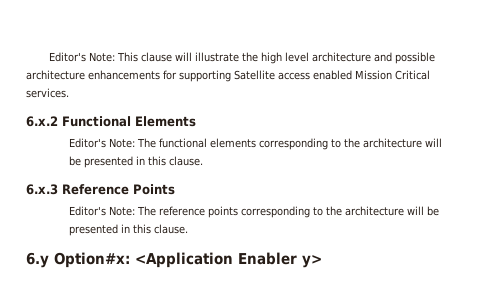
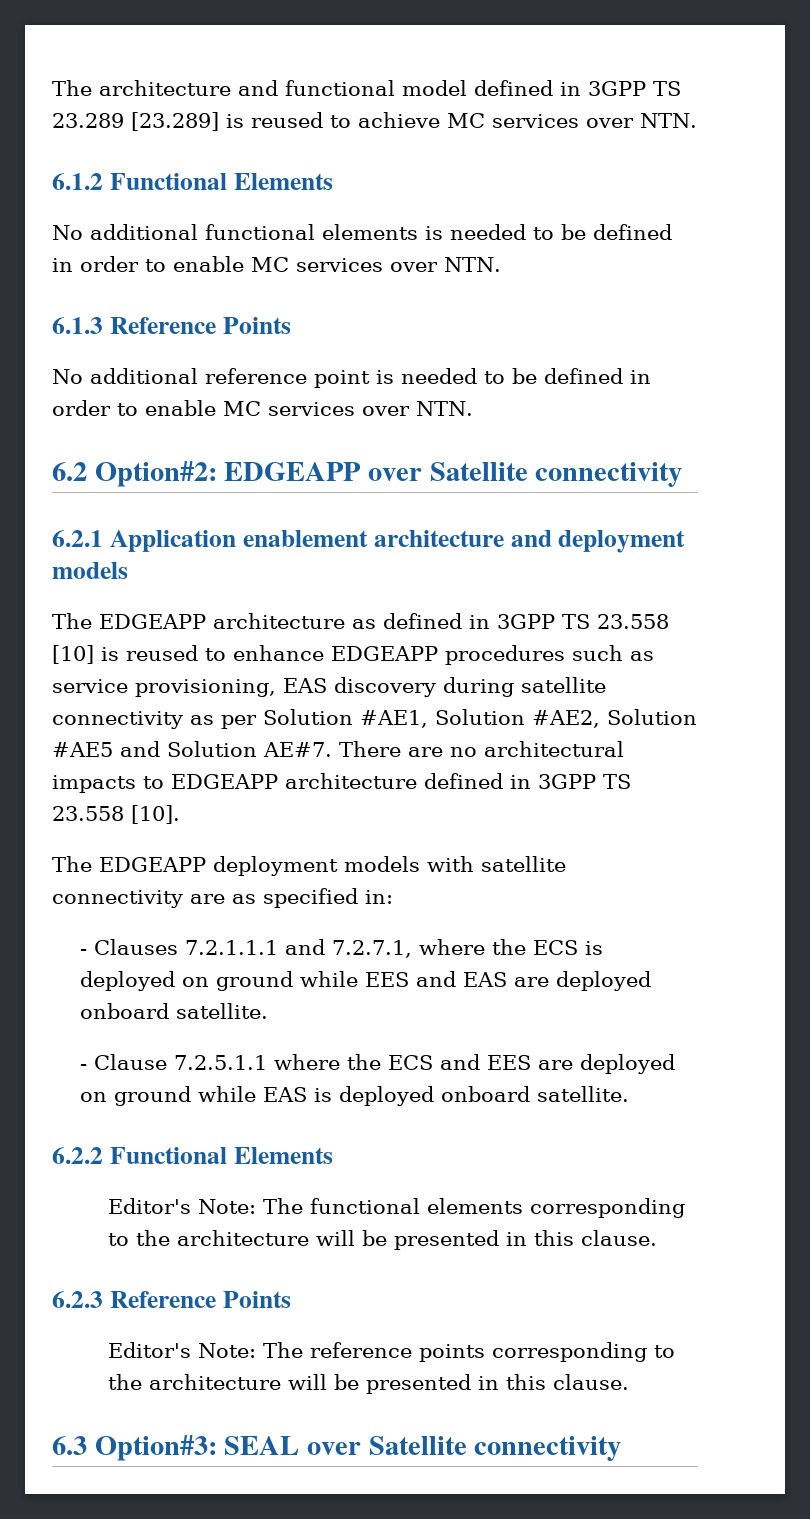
[49,52,436,64] [26,70,430,82] [26,88,69,98] [26,116,58,127] Editor's Note: This clause will illustrate the high level architecture and possible architecture enhancements for supporting Satellite access enabled Mission Critical services. // 6.x.2 -> [52,80,681,96] [52,112,697,131] [52,173,333,190] [52,224,672,240] [52,256,501,272] [52,317,291,334] [52,368,651,388] [52,400,473,416] [52,461,683,487] [52,530,686,553] [52,562,128,579] [52,613,669,629] [52,645,654,665] [52,677,606,697] [52,709,697,729] [52,741,624,757] [52,773,631,793] [52,805,180,824] [52,856,566,876] [52,888,393,908] [79,939,603,958] [79,971,651,991] [79,1003,268,1019] [79,1054,675,1074] [79,1086,629,1106] [52,1147,103,1164] The architecture and functional model defined in 3GPP TS 23.289 [23.289] is reused to achieve MC services over NTN. // 6.1.2 Functional Elements // No additional functional elements is needed to be defined in order to enable MC services over NTN. // 6.1.3 Reference Points // No additional reference point is needed to be defined in order to enable MC services over NTN. // 6.2 Option#2: EDGEAPP over Satellite connectivity // 6.2.1 Application enablement architecture and deployment models // The EDGEAPP architecture as defined in 3GPP TS 23.558 [10] is reused to enhance EDGEAPP procedures such as service provisioning, EAS discovery during satellite connectivity as per Solution #AE1, Solution #AE2, Solution #AE5 and Solution AE#7. There are no architectural impacts to EDGEAPP architecture defined in 3GPP TS 23.558 [10]. // The EDGEAPP deployment models with satellite connectivity are as specified in: // - Clauses 7.2.1.1.1 and 7.2.7.1, where the ECS is deployed on ground while EES and EAS are deployed onboard satellite. // - Clause 7.2.5.1.1 where the ECS and EES are deployed on ground while EAS is deployed onboard satellite. // 6.2.2
[26,184,58,195] 6.x.3 -> [52,1291,103,1308] 6.2.3
[26,252,322,268] 6.y Option#x: <Application Enabler y> -> [52,1435,622,1461] 6.3 Option#3: SEAL over Satellite connectivity

